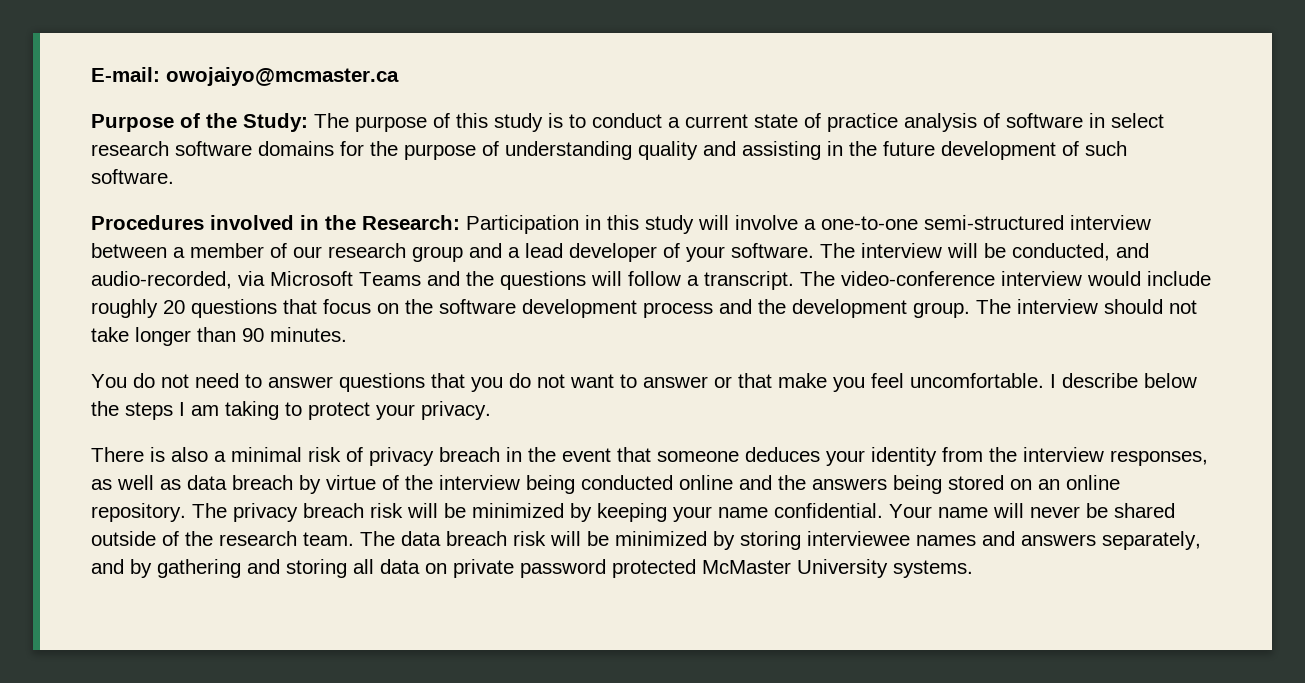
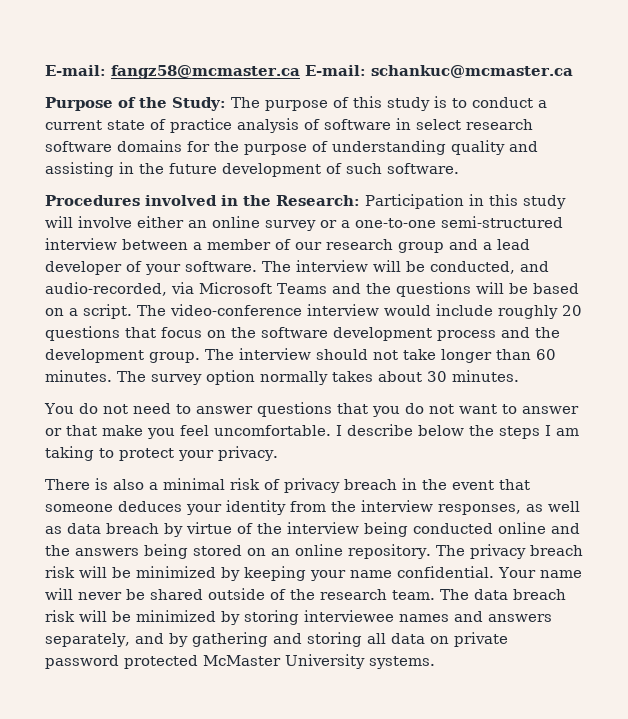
[91,67,399,86] E-mail: owojaiyo@mcmaster.ca -> [45,65,573,79] E-mail: fangz58@mcmaster.ca E-mail: schankuc@mcmaster.ca
(798, 222) none -> [137,216,337,231] either an online survey or
[628,271,794,290] follow a transcript. -> [508,283,579,294] [45,304,132,319] be based on a script.
[242,328,264,342] 90 -> [536,349,556,360] [45,370,447,385] 60 minutes. The survey option normally takes about 30

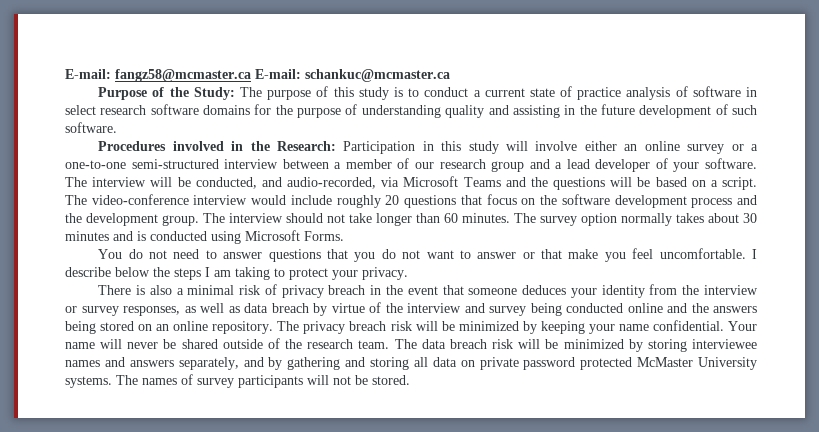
[452,370,519,382] minutes. -> [65,230,344,244] minutes and is conducted using Microsoft Forms.
(433, 506) none -> [65,306,119,316] or survey
(359, 528) none -> [464,303,526,316] and survey
(435, 662) none -> [116,374,410,388] The names of survey participants will not be stored.

